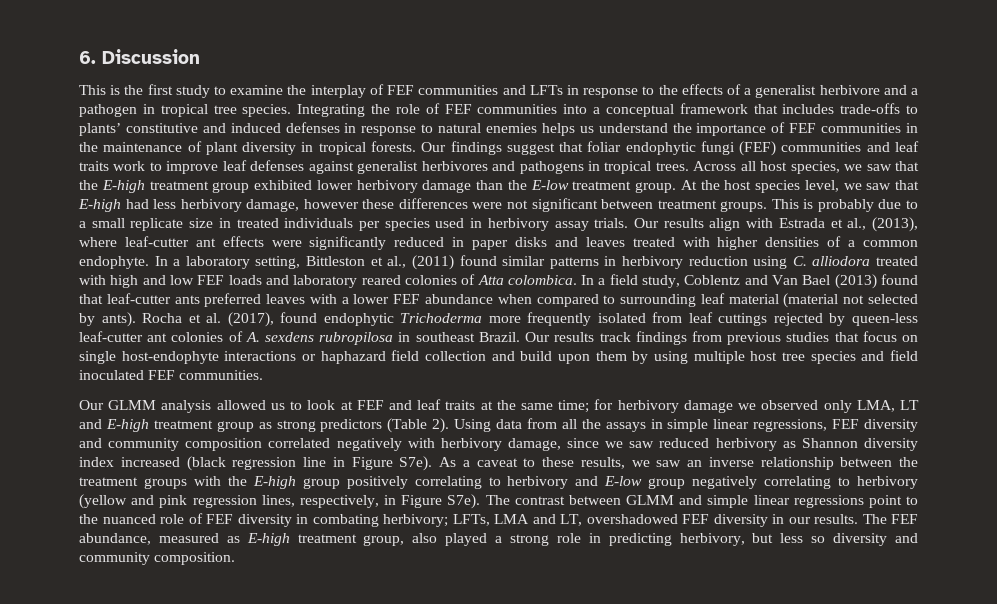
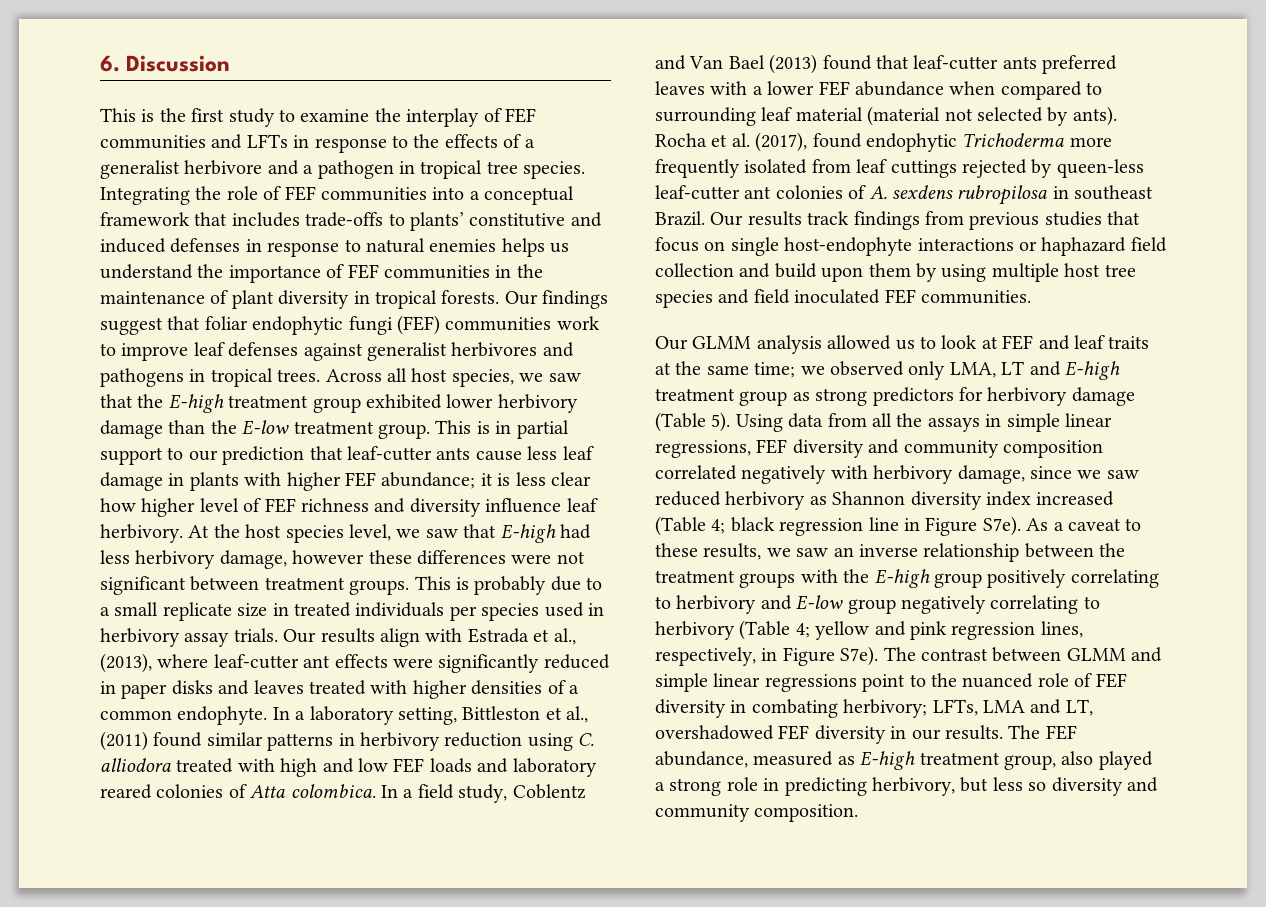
[866,141,920,152] [79,161,109,171] and leaf traits -> (552, 324) none
(676, 187) none -> [435,420,569,439] [100,446,594,465] [100,472,591,491] [100,498,598,517] [100,524,183,543] This is in partial support to our prediction that leaf-cutter ants cause less leaf damage in plants with higher FEF abundance; it is less clear how higher level of FEF richness and diversity influence leaf herbivory.
[594,399,733,413] for herbivory damage -> (796, 370) none
[387,418,450,433] (Table 2). -> [959,387,1135,406] [655,412,731,432] for herbivory damage (Table 5).
[186,456,226,471] (black -> [655,516,775,536] (Table 4; black
[79,494,127,509] (yellow -> [739,620,870,640] (Table 4; yellow

